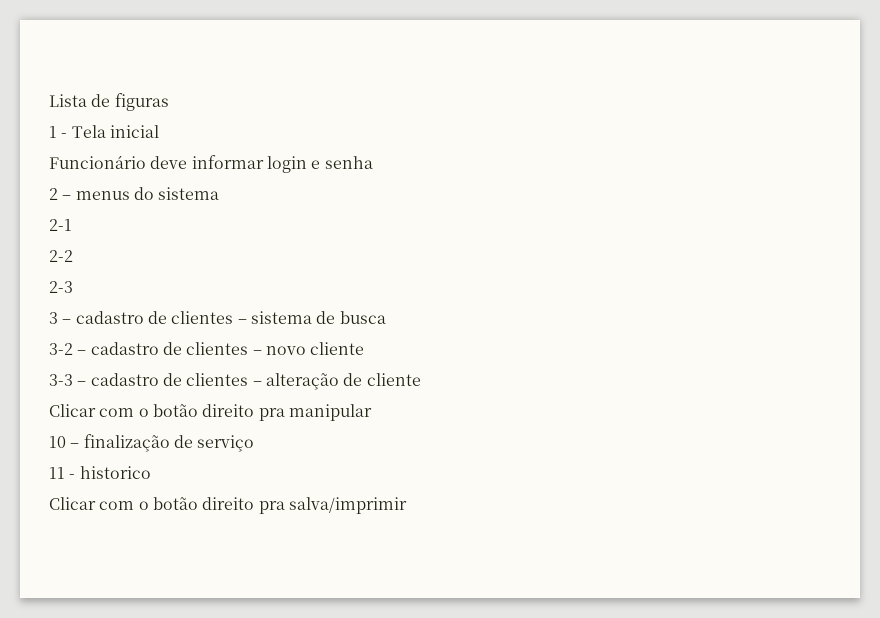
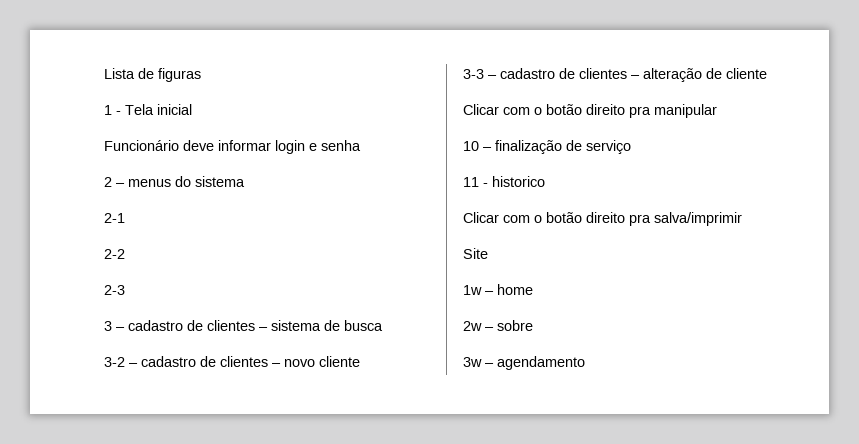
(407, 505) none -> [463,248,488,259] [463,284,533,295] [463,320,533,331] [463,356,585,370] // Site // 1w – home // 2w – sobre // 3w – agendamento

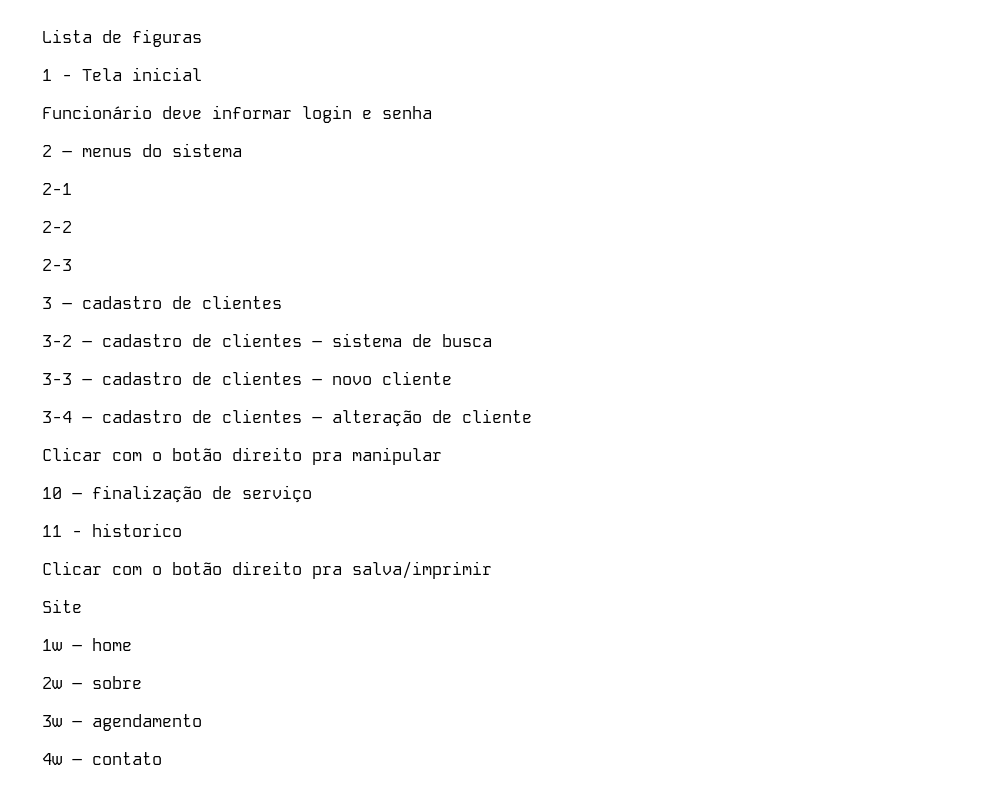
(255, 325) none -> [42,333,302,347] // 3-2 – cadastro de clientes
[104,357,125,367] 3-2 -> [42,373,72,385] 3-3
[463,69,484,79] 3-3 -> [42,411,72,423] 3-4
(585, 363) none -> [42,752,162,765] // 4w – contato

